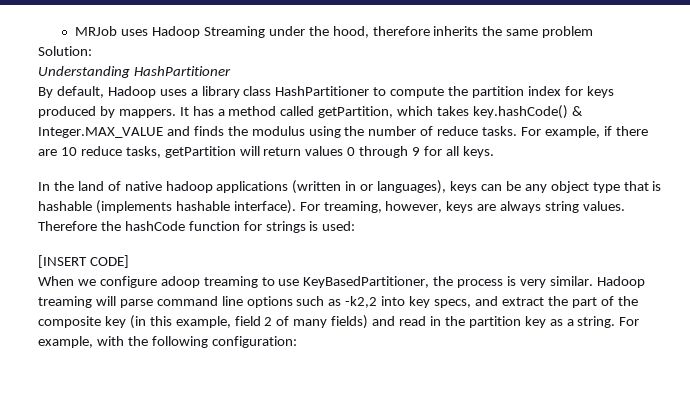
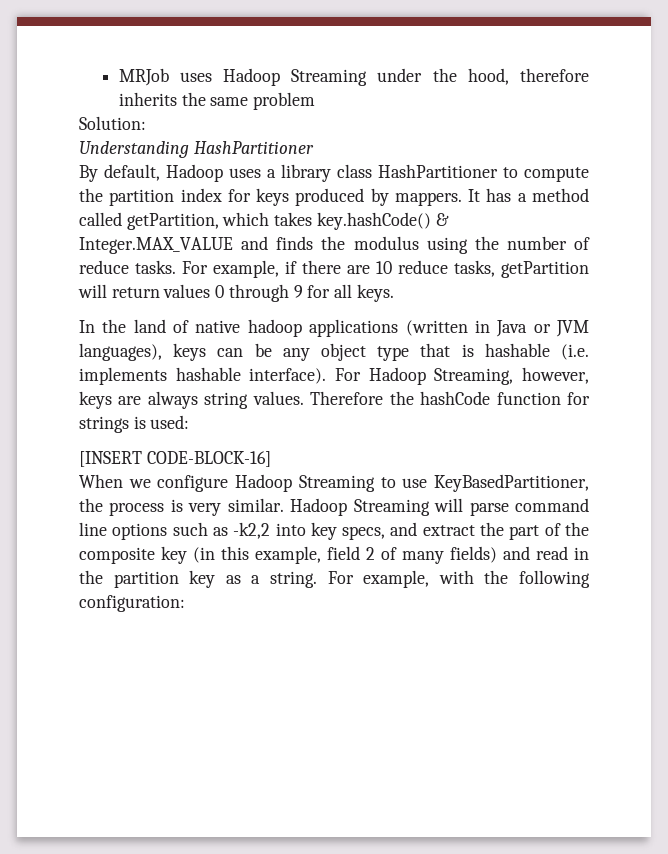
[360,184,374,191] or -> [496,320,589,337] Java or JVM
[95,200,172,214] (implements -> [561,344,589,360] [79,367,167,385] (i.e. implements
[323,201,382,213] treaming, -> [368,367,514,385] Hadoop Streaming,
[89,255,129,268] CODE] -> [146,451,271,467] CODE-BLOCK-16]
[160,276,258,288] adoop treaming -> [235,474,375,492] Hadoop Streaming
[38,296,92,308] treaming -> [353,499,430,516] Streaming

